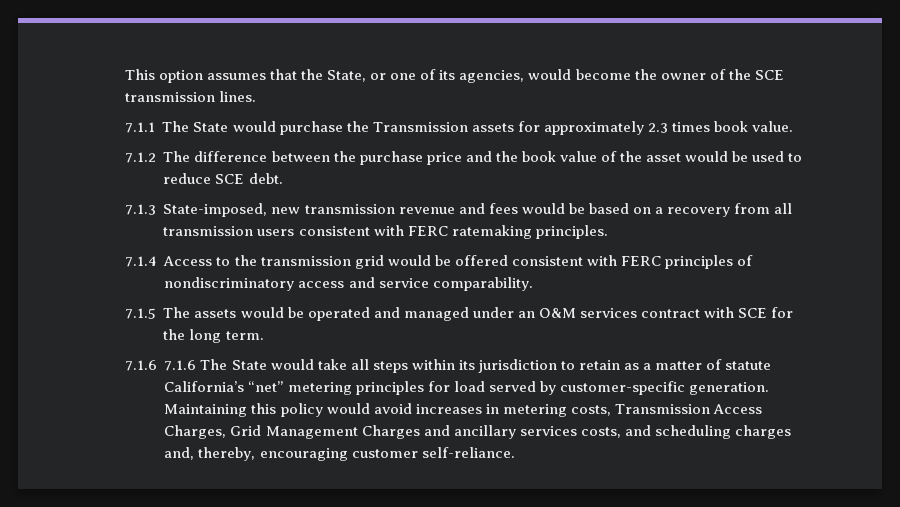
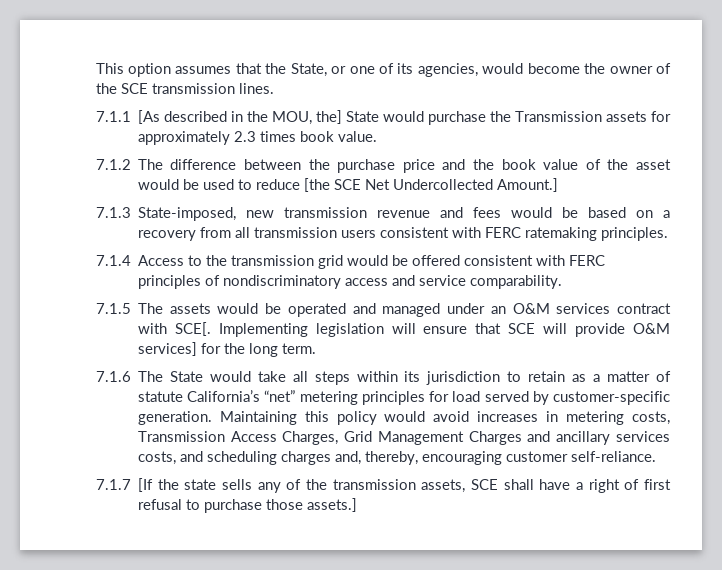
[162,121,190,132] The -> [137,110,342,125] [As described in the MOU, the]
[215,173,283,184] SCE debt. -> [303,178,558,192] [the SCE Net Undercollected Amount.]
[738,308,768,318] SCE -> [174,322,670,337] [137,342,197,356] SCE[. Implementing legislation will ensure that SCE will provide O&M services]
[164,360,197,371] 7.1.6 -> (131, 376) none
(515, 452) none -> [95,478,671,493] [137,498,357,513] // 7.1.7 [If the state sells any of the transmission assets, SCE shall have a right of first refusal to purchase those assets.]

